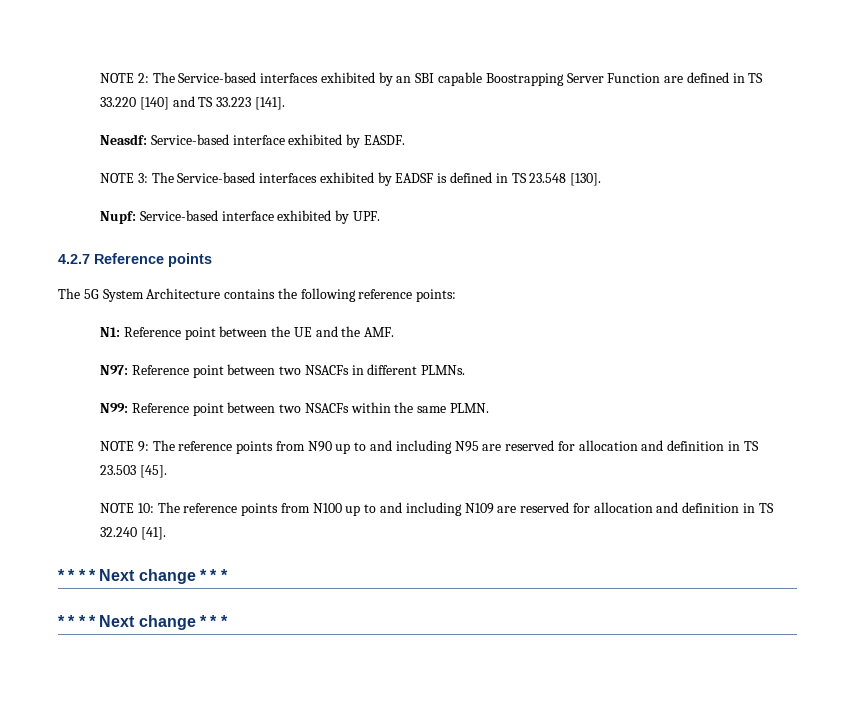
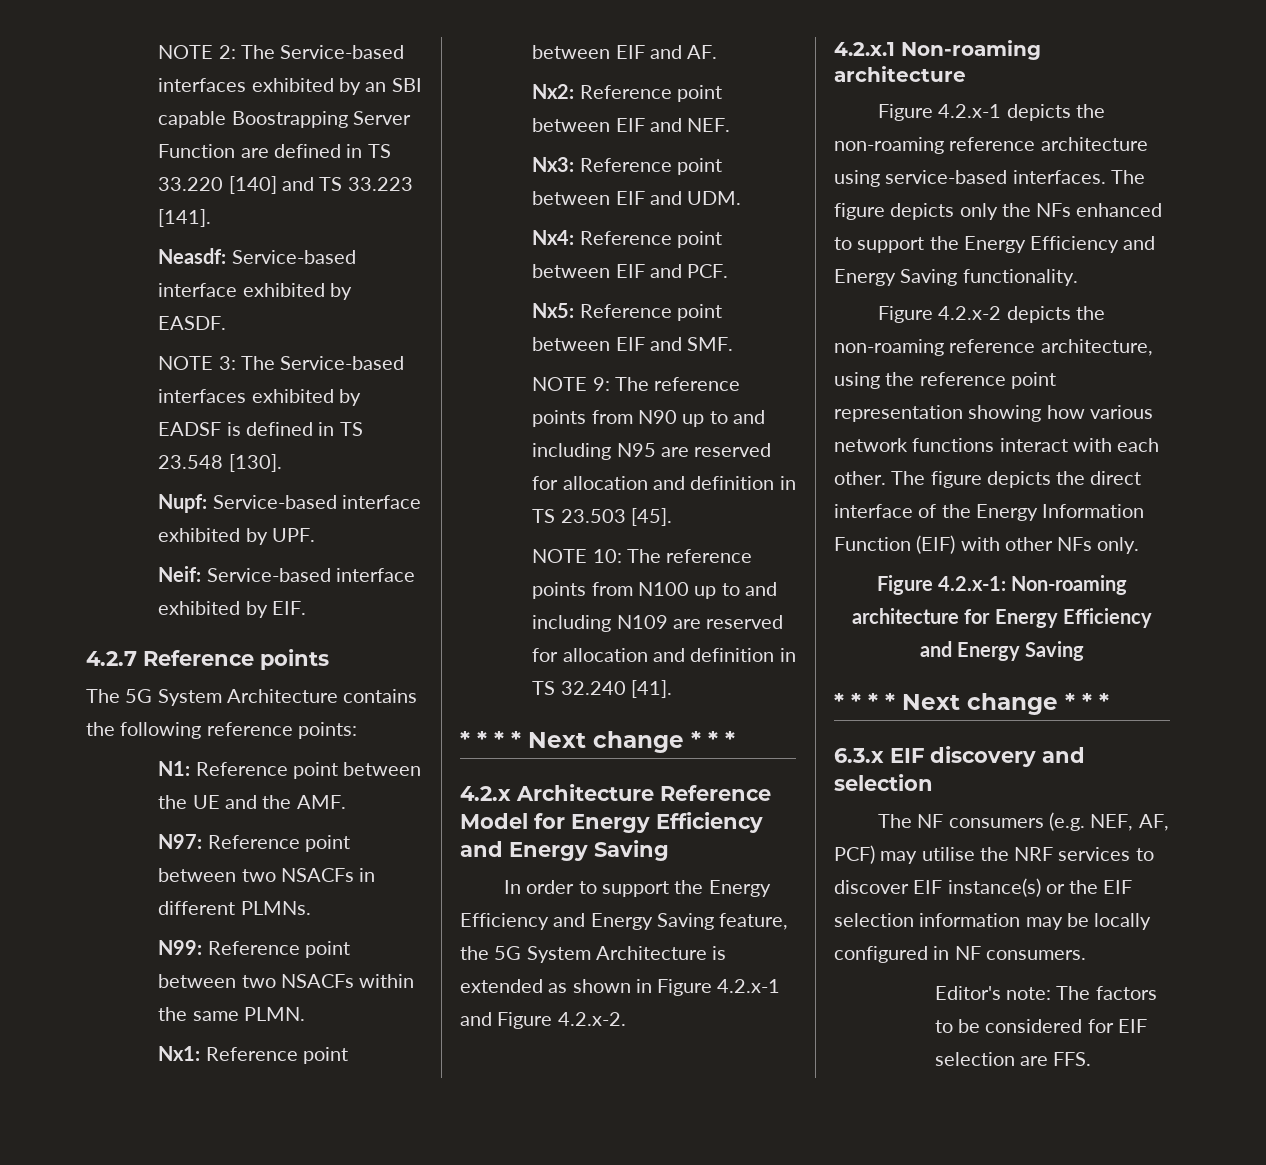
(380, 216) none -> [158,566,415,582] [158,601,306,618] // Neif: Service-based interface exhibited by EIF.
(489, 408) none -> [158,1046,348,1064] [532,45,718,59] [532,84,722,102] [532,118,731,132] [532,157,722,175] [532,191,742,205] [532,230,722,248] [532,264,729,278] [532,303,722,321] [532,337,734,351] // Nx1: Reference point between EIF and AF. // Nx2: Reference point between EIF and NEF. // Nx3: Reference point between EIF and UDM. // Nx4: Reference point between EIF and PCF. // Nx5: Reference point between EIF and SMF.
[58,615,228,630] // * * * * Next change * * * -> [460,784,771,801] [460,812,763,833] [460,840,669,861] [504,880,771,897] [460,913,789,930] [460,946,727,963] [460,979,781,996] [460,1012,626,1029] [834,40,1041,60] [834,66,966,82] [878,104,1106,121] [834,137,1148,154] [834,170,1145,187] [834,203,1163,220] [834,236,1156,253] [834,269,1078,286] [878,306,1106,323] [834,339,1153,356] [834,372,1056,389] [834,405,1153,422] [834,438,1160,452] [834,471,1142,488] [834,504,1145,521] [834,535,1140,554] [876,575,1128,595] [852,608,1152,628] [919,641,1085,661] [834,693,1109,715] [834,746,1085,767] [834,774,933,791] [878,812,1169,831] [834,845,1154,864] [834,878,1133,897] [834,913,1152,930] [834,946,1086,963] [934,986,1157,1000] [934,1019,1147,1033] [934,1052,1092,1066] // 4.2.x Architecture Reference Model for Energy Efficiency and Energy Saving // In order to support the Energy Efficiency and Energy Saving feature, the 5G System Architecture is extended as shown in Figure 4.2.x-1 and Figure 4.2.x-2. // 4.2.x.1 Non-roaming architecture // Figure 4.2.x-1 depicts the non-roaming reference architecture using service-based interfaces. The figure depicts only the NFs enhanced to support the Energy Efficiency and Energy Saving functionality. // Figure 4.2.x-2 depicts the non-roaming reference architecture, using the reference point representation showing how various network functions interact with each other. The figure depicts the direct interface of the Energy Information Function (EIF) with other NFs only. // Figure 4.2.x-1: Non-roaming architecture for Energy Efficiency and Energy Saving // * * * * Next change * * * // 6.3.x EIF discovery and selection // The NF consumers (e.g. NEF, AF, PCF) may utilise the NRF services to discover EIF instance(s) or the EIF selection information may be locally configured in NF consumers. // Editor's note: The factors to be considered for EIF selection are FFS.

